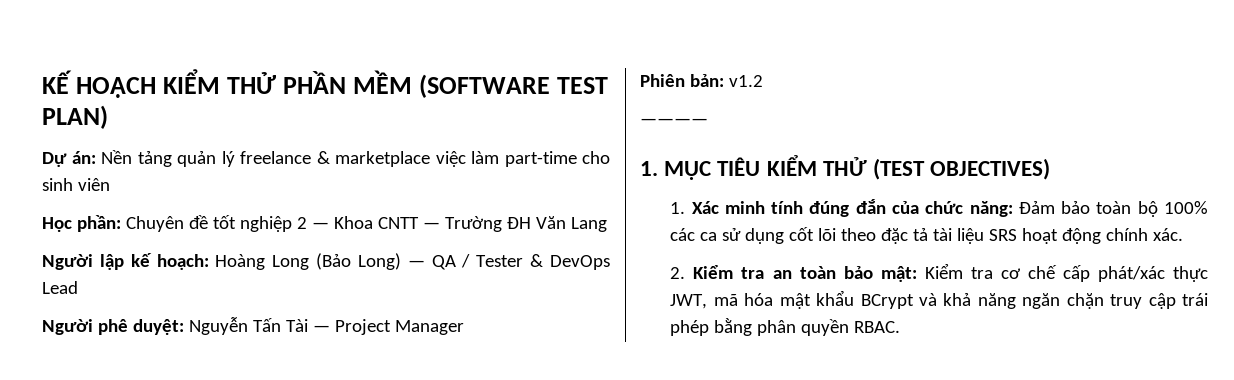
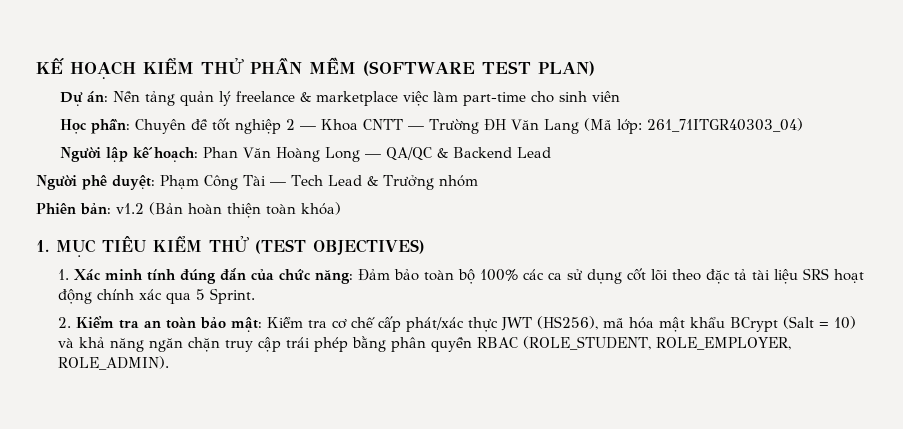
(607, 224) none -> [584,118,804,134] (Mã lớp: 261_71ITGR40303_04)
[215,253,611,270] [42,281,78,294] [42,317,464,335] [640,74,763,87] [640,118,708,125] Hoàng Long (Bảo Long) — QA / Tester & DevOps Lead // Người phê duyệt: Nguyễn Tấn Tài — Project Manager // Phiên bản: v1.2 // ———— -> [203,147,552,162] [36,175,478,190] [36,202,341,218] Phan Văn Hoàng Long — QA/QC & Backend Lead // Người phê duyệt: Phạm Công Tài — Tech Lead & Trưởng nhóm // Phiên bản: v1.2 (Bản hoàn thiện toàn khóa)
[1153,228,1184,241] xác. -> [138,288,255,304] xác qua 5 Sprint.
[670,294,708,309] JWT, -> [500,316,598,331] JWT (HS256),
(914, 301) none -> [782,316,856,329] (Salt = 10)
[854,321,901,333] RBAC. -> [476,336,791,350] [57,356,169,370] RBAC (ROLE_STUDENT, ROLE_EMPLOYER, ROLE_ADMIN).

